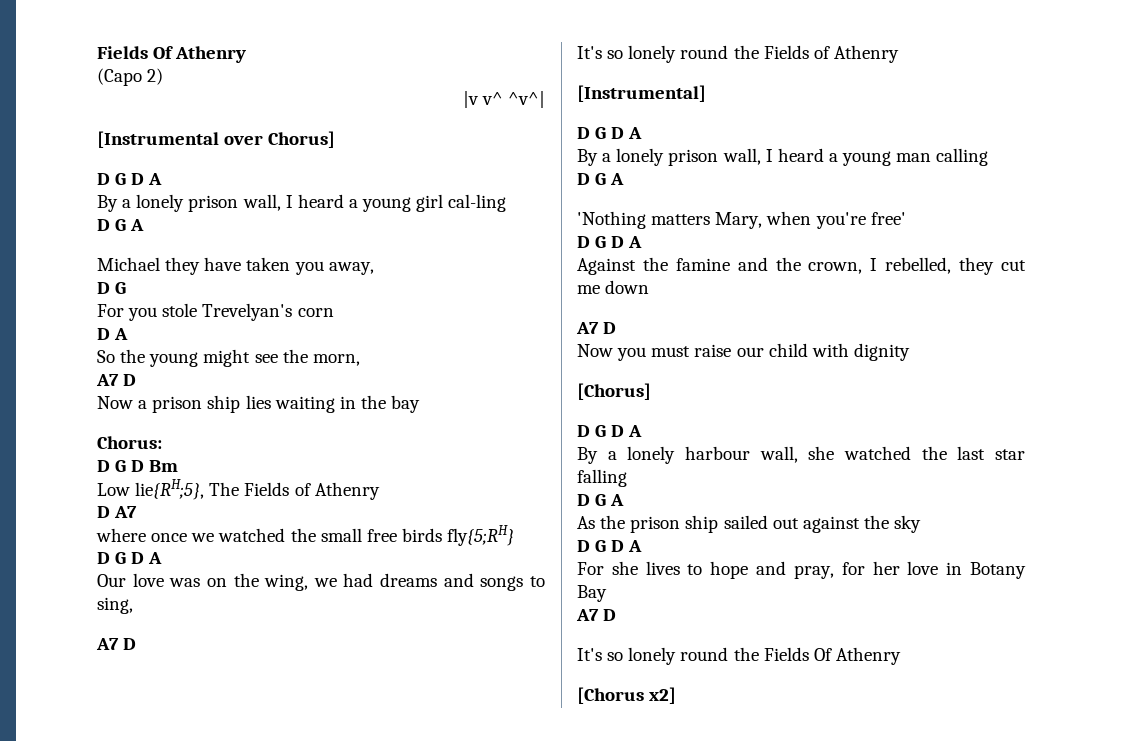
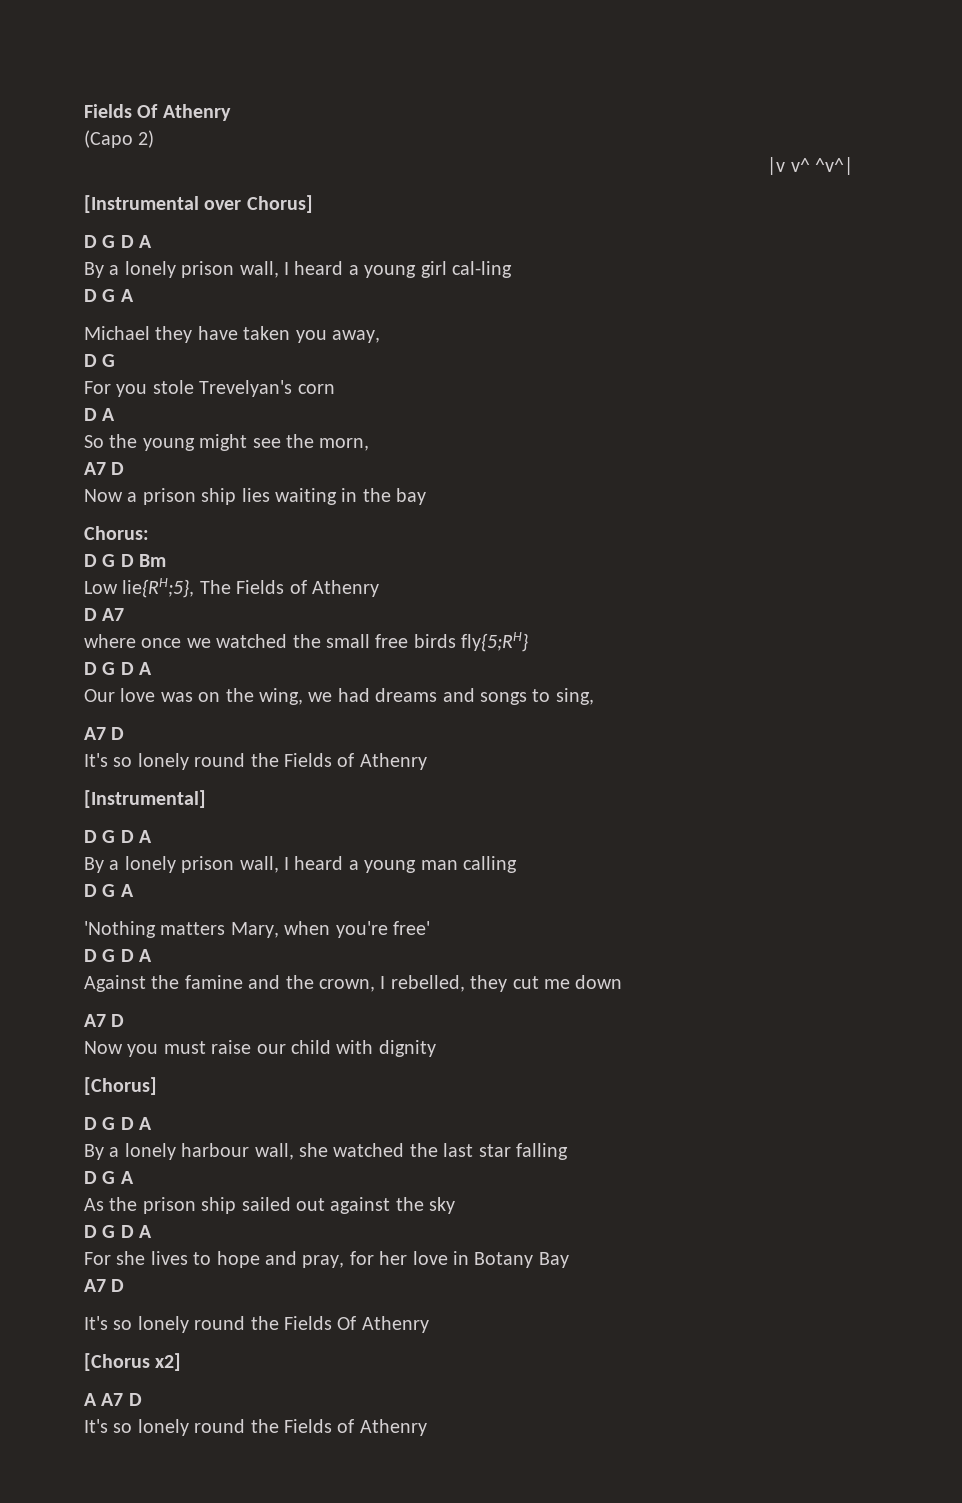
(677, 695) none -> [84,1393,142,1406] [84,1419,427,1436] // A A7 D // It's so lonely round the Fields of Athenry

